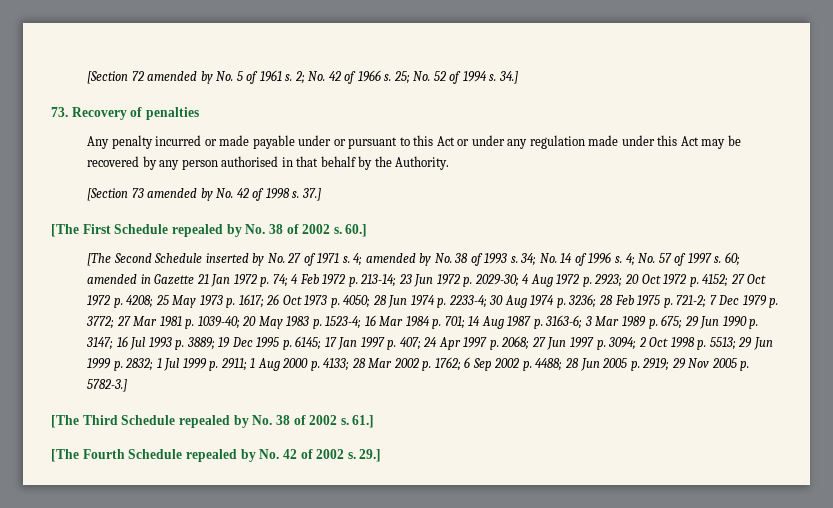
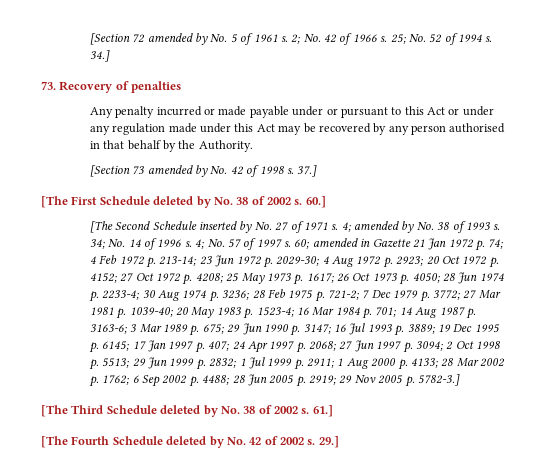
[171,224,223,237] repealed -> [153,196,194,205] deleted
[178,415,230,428] repealed -> [160,405,201,414] deleted
[185,449,237,462] repealed -> [166,436,207,445] deleted

